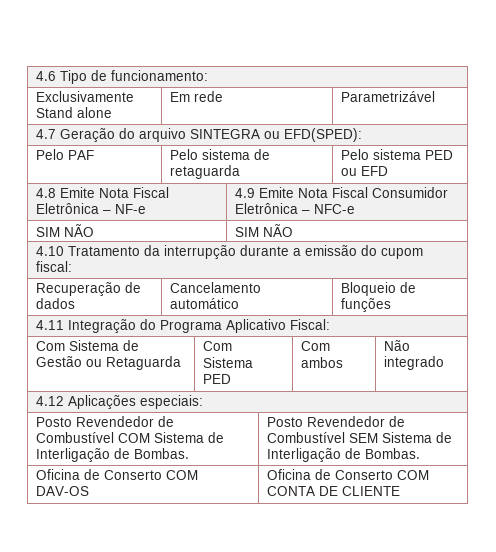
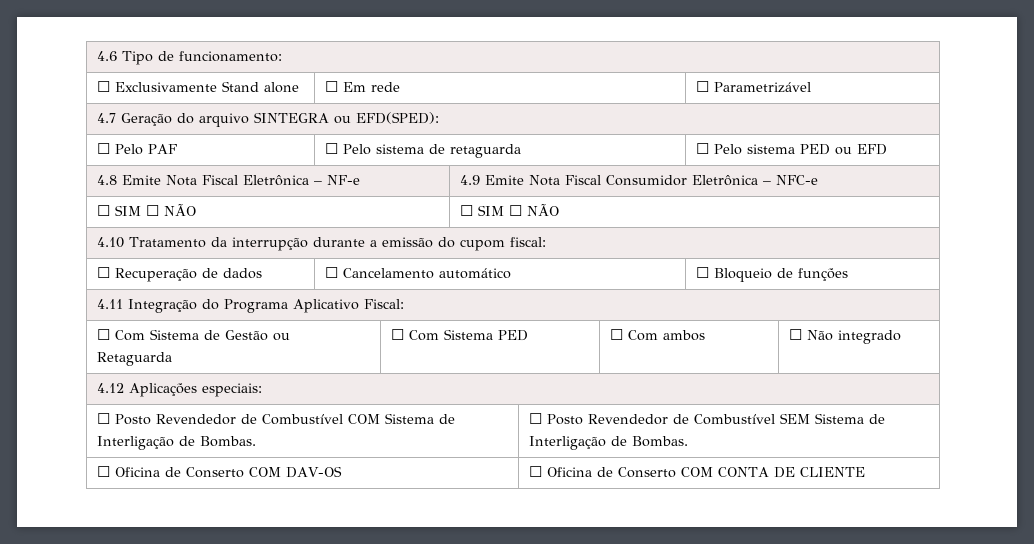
(208, 75) none -> [97,81,111,92] ☐
(112, 112) none -> [325,81,339,92] ☐
(223, 96) none -> [696,81,710,92] ☐
(362, 135) none -> [97,143,111,154] ☐
(94, 155) none -> [325,143,339,154] ☐
(240, 172) none -> [696,143,710,154] ☐
[35,224,94,237] [234,227,259,237] SIM NÃO | SIM -> [97,204,197,216] [460,205,523,216] ☐ SIM ☐ NÃO | ☐ SIM ☐
(72, 266) none -> [97,267,111,278] ☐
(75, 303) none -> [325,267,339,278] ☐
(239, 303) none -> [696,267,710,278] ☐
(330, 324) none -> [97,329,111,340] ☐
(181, 363) none -> [391,329,405,340] ☐
(231, 379) none -> [610,329,624,340] ☐
(343, 362) none -> [789,329,803,340] ☐
(203, 402) none -> [97,413,111,424] ☐
(189, 453) none -> [529,413,543,424] ☐
(420, 453) none -> [97,466,111,477] ☐
(89, 491) none -> [529,466,543,477] ☐

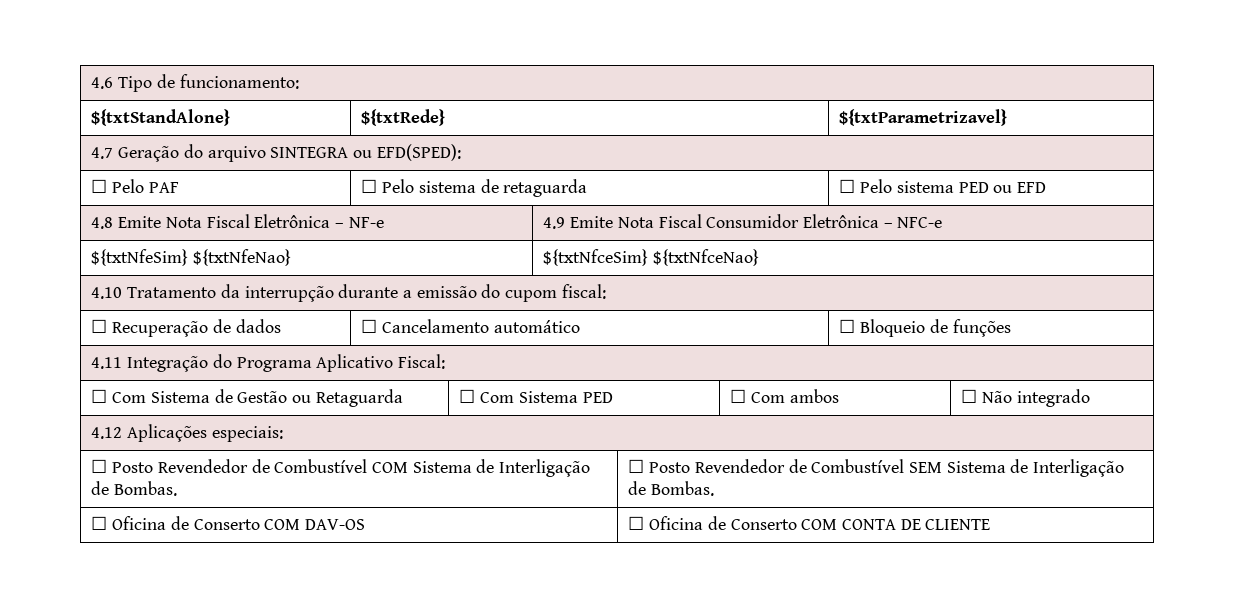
[97,81,300,93] [325,81,401,92] [696,81,812,93] ☐ Exclusivamente Stand alone | ☐ Em rede | ☐ Parametrizável -> [91,109,231,126] [361,109,446,126] [839,109,1008,126] ${txtStandAlone} | ${txtRede} | ${txtParametrizavel}
[97,204,197,216] [460,204,560,216] ☐ SIM ☐ NÃO | ☐ SIM ☐ NÃO -> [91,249,292,266] [543,249,760,266] ${txtNfeSim} ${txtNfeNao} | ${txtNfceSim} ${txtNfceNao}

